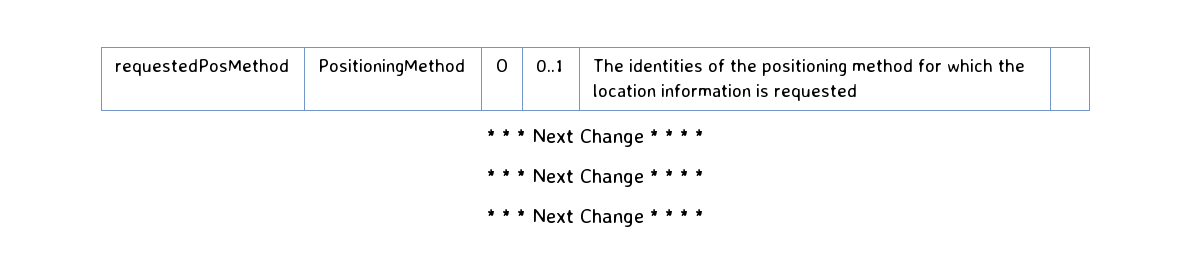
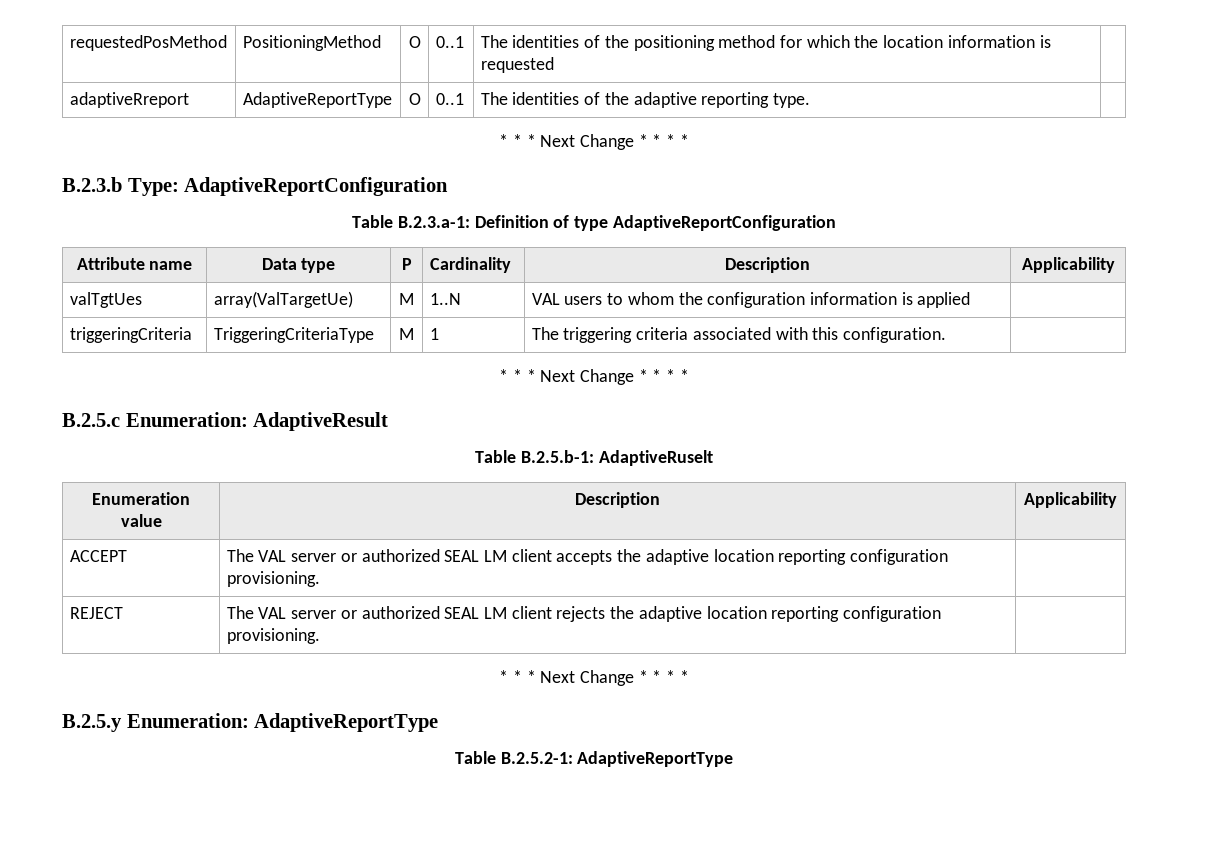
[487,129,704,147] [487,169,704,187] [487,209,704,227] // * * * Next Change * * * * // * * * Next Change * * * * // * * * Next Change * * * * -> [69,92,189,108] [242,92,392,108] [408,93,421,105] [435,93,464,105] [480,92,810,108] [499,134,689,150] [62,177,449,196] [352,215,836,231] [76,257,193,270] [261,258,336,273] [401,258,412,270] [429,257,511,273] [725,257,810,273] [1021,257,1115,273] [69,292,142,308] [213,291,353,308] [399,293,414,305] [429,293,461,305] [531,292,971,308] [69,327,192,343] [213,327,374,343] [399,328,414,340] [429,328,439,340] [531,327,946,343] [499,369,689,385] [62,412,389,431] [475,450,713,466] [92,492,190,505] [120,514,162,527] [575,492,660,508] [1024,492,1117,508] [69,550,127,562] [226,549,949,565] [226,571,320,587] [69,607,123,619] [226,606,942,622] [226,628,320,644] [499,670,689,686] [62,713,439,732] [454,751,734,767] // adaptiveRreport | AdaptiveReportType | O | 0..1 | The identities of the adaptive reporting type. | // * * * Next Change * * * * // B.2.3.b Type: AdaptiveReportConfiguration // Table B.2.3.a-1: Definition of type AdaptiveReportConfiguration // Attribute name | Data type | P | Cardinality | Description | Applicability // valTgtUes | array(ValTargetUe) | M | 1..N | VAL users to whom the configuration information is applied | // triggeringCriteria | TriggeringCriteriaType | M | 1 | The triggering criteria associated with this configuration. | // * * * Next Change * * * * // B.2.5.c Enumeration: AdaptiveResult // Table B.2.5.b-1: AdaptiveRuselt // Enumeration value | Description | Applicability // ACCEPT | The VAL server or authorized SEAL LM client accepts the adaptive location reporting configuration provisioning. | // REJECT | The VAL server or authorized SEAL LM client rejects the adaptive location reporting configuration provisioning. | // * * * Next Change * * * * // B.2.5.y Enumeration: AdaptiveReportType // Table B.2.5.2-1: AdaptiveReportType

